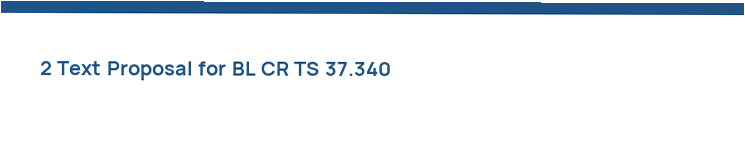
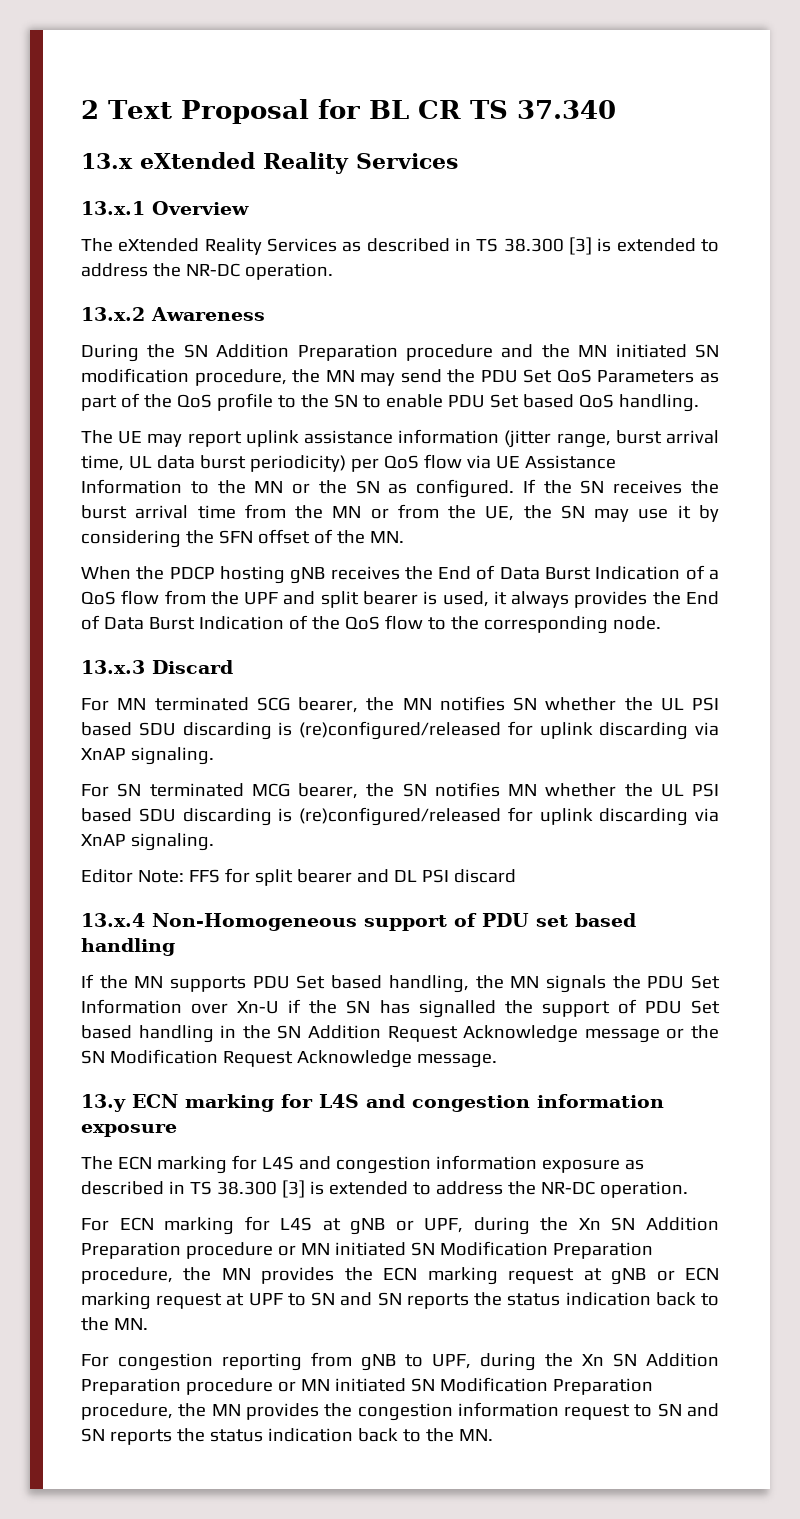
(392, 69) none -> [81,152,458,174] [81,201,249,215] [81,237,719,255] [81,263,333,280] [81,307,265,321] [81,344,719,362] [81,368,720,386] [81,393,699,412] [81,429,719,448] [81,454,616,472] [81,479,719,498] [81,504,719,522] [81,529,404,548] [81,565,719,584] [81,590,719,608] [81,615,661,634] [81,660,233,674] [81,696,719,713] [81,721,719,740] [81,747,214,765] [81,782,719,799] [81,807,719,826] [81,833,214,851] [81,868,516,886] [81,913,636,931] [81,938,175,956] [81,974,721,993] [81,999,721,1018] [81,1025,720,1043] [81,1049,497,1068] [81,1094,664,1112] [81,1124,177,1137] [81,1155,644,1174] [81,1180,688,1198] [81,1216,720,1235] [81,1241,653,1259] [81,1267,719,1285] [81,1292,719,1310] [81,1317,148,1331] [81,1352,719,1371] [81,1377,653,1395] [81,1402,719,1421] [81,1428,493,1445] // 13.x eXtended Reality Services // 13.x.1 Overview // The eXtended Reality Services as described in TS 38.300 [3] is extended to address the NR-DC operation. // 13.x.2 Awareness // During the SN Addition Preparation procedure and the MN initiated SN modification procedure, the MN may send the PDU Set QoS Parameters as part of the QoS profile to the SN to enable PDU Set based QoS handling. // The UE may report uplink assistance information (jitter range, burst arrival time, UL data burst periodicity) per QoS flow via UE Assistance Information to the MN or the SN as configured. If the SN receives the burst arrival time from the MN or from the UE, the SN may use it by considering the SFN offset of the MN. // When the PDCP hosting gNB receives the End of Data Burst Indication of a QoS flow from the UPF and split bearer is used, it always provides the End of Data Burst Indication of the QoS flow to the corresponding node. // 13.x.3 Discard // For MN terminated SCG bearer, the MN notifies SN whether the UL PSI based SDU discarding is (re)configured/released for uplink discarding via XnAP signaling. // For SN terminated MCG bearer, the SN notifies MN whether the UL PSI based SDU discarding is (re)configured/released for uplink discarding via XnAP signaling. // Editor Note: FFS for split bearer and DL PSI discard // 13.x.4 Non-Homogeneous support of PDU set based handling // If the MN supports PDU Set based handling, the MN signals the PDU Set Information over Xn-U if the SN has signalled the support of PDU Set based handling in the SN Addition Request Acknowledge message or the SN Modification Request Acknowledge message. // 13.y ECN marking for L4S and congestion information exposure // The ECN marking for L4S and congestion information exposure as described in TS 38.300 [3] is extended to address the NR-DC operation. // For ECN marking for L4S at gNB or UPF, during the Xn SN Addition Preparation procedure or MN initiated SN Modification Preparation procedure, the MN provides the ECN marking request at gNB or ECN marking request at UPF to SN and SN reports the status indication back to the MN. // For congestion reporting from gNB to UPF, during the Xn SN Addition Preparation procedure or MN initiated SN Modification Preparation procedure, the MN provides the congestion information request to SN and SN reports the status indication back to the MN.

